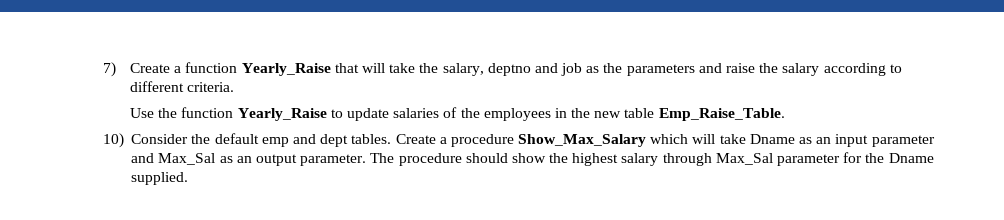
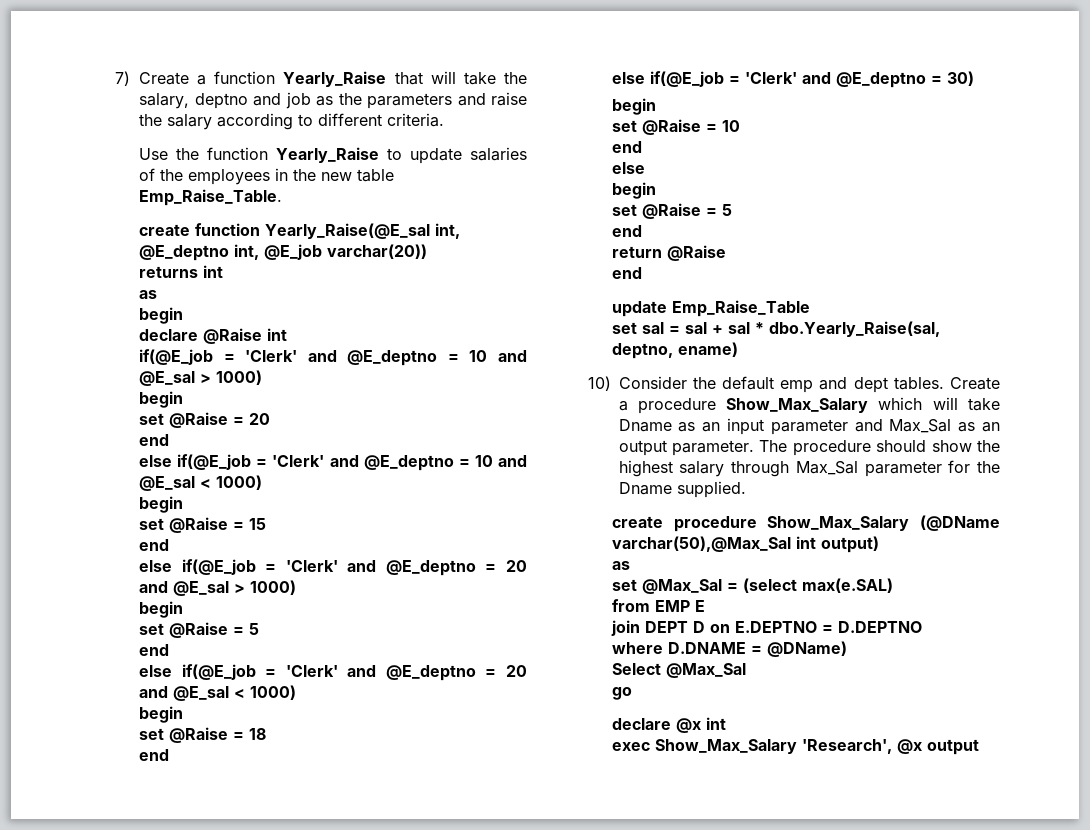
(785, 114) none -> [139,223,461,239] [139,244,428,261] [139,265,224,278] [139,290,158,299] [139,307,184,324] [139,328,288,344] [139,349,527,366] [139,370,263,386] [139,391,184,408] [139,412,271,428] [139,434,170,446] [139,454,528,471] [139,475,263,491] [139,496,184,513] [139,517,267,533] [139,539,170,551] [139,559,527,576] [139,580,297,596] [139,601,184,618] [139,622,260,638] [139,644,170,656] [139,664,527,681] [139,685,297,701] [139,706,184,723] [139,727,267,743] [139,749,170,761] [612,71,975,88] [612,98,657,115] [612,119,741,135] [612,141,643,153] [612,162,646,174] [612,182,657,199] [612,203,733,219] [612,225,643,237] [612,245,727,261] [612,267,643,279] [612,300,811,317] [612,321,941,337] [612,342,739,359] // create function Yearly_Raise(@E_sal int, @E_deptno int, @E_job varchar(20)) // returns int // as // begin // declare @Raise int // if(@E_job = 'Clerk' and @E_deptno = 10 and @E_sal > 1000) // begin // set @Raise = 20 // end // else if(@E_job = 'Clerk' and @E_deptno = 10 and @E_sal < 1000) // begin // set @Raise = 15 // end // else if(@E_job = 'Clerk' and @E_deptno = 20 and @E_sal > 1000) // begin // set @Raise = 5 // end // else if(@E_job = 'Clerk' and @E_deptno = 20 and @E_sal < 1000) // begin // set @Raise = 18 // end // else if(@E_job = 'Clerk' and @E_deptno = 30) // begin // set @Raise = 10 // end // else // begin // set @Raise = 5 // end // return @Raise // end // update Emp_Raise_Table // set sal = sal + sal * dbo.Yearly_Raise(sal, deptno, ename)
(189, 178) none -> [612,515,1000,532] [612,536,880,553] [612,561,631,570] [612,578,894,594] [612,599,706,612] [611,620,923,636] [612,641,848,657] [612,663,747,678] [612,687,633,700] [612,717,727,733] [612,739,980,755] // create procedure Show_Max_Salary (@DName varchar(50),@Max_Sal int output) // as // set @Max_Sal = (select max(e.SAL) // from EMP E // join DEPT D on E.DEPTNO = D.DEPTNO // where D.DNAME = @DName) // Select @Max_Sal // go // declare @x int // exec Show_Max_Salary 'Research', @x output

